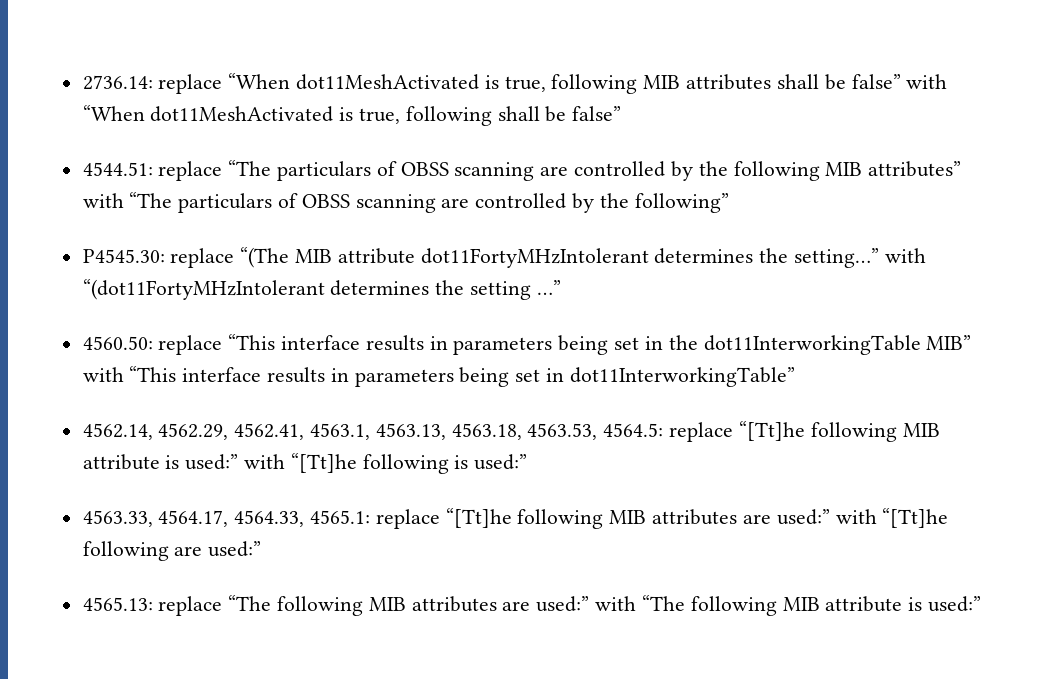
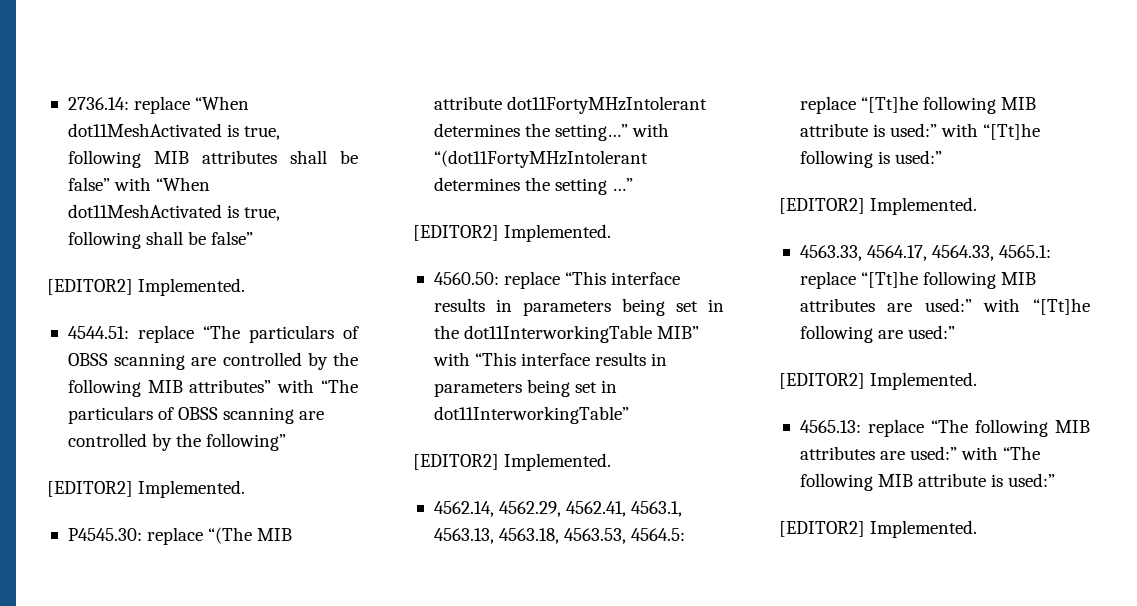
(622, 113) none -> [47,278,246,296] // [EDITOR2] Implemented.
(729, 203) none -> [47,480,246,498] // [EDITOR2] Implemented.
(561, 287) none -> [413,224,612,242] // [EDITOR2] Implemented.
(795, 377) none -> [413,453,612,471] // [EDITOR2] Implemented.
(528, 462) none -> [779,197,978,215] // [EDITOR2] Implemented.
(262, 549) none -> [779,372,978,390] // [EDITOR2] Implemented.
(981, 604) none -> [779,520,978,538] // [EDITOR2] Implemented.

